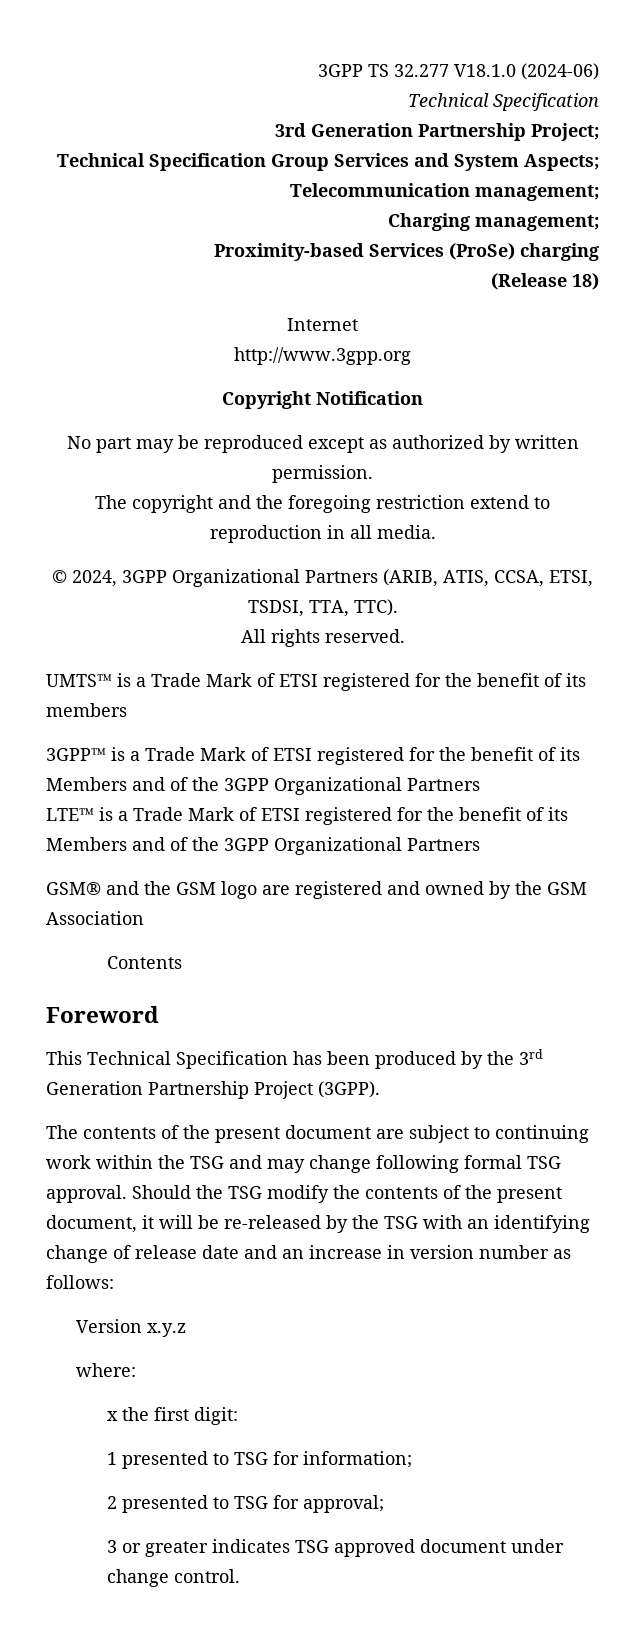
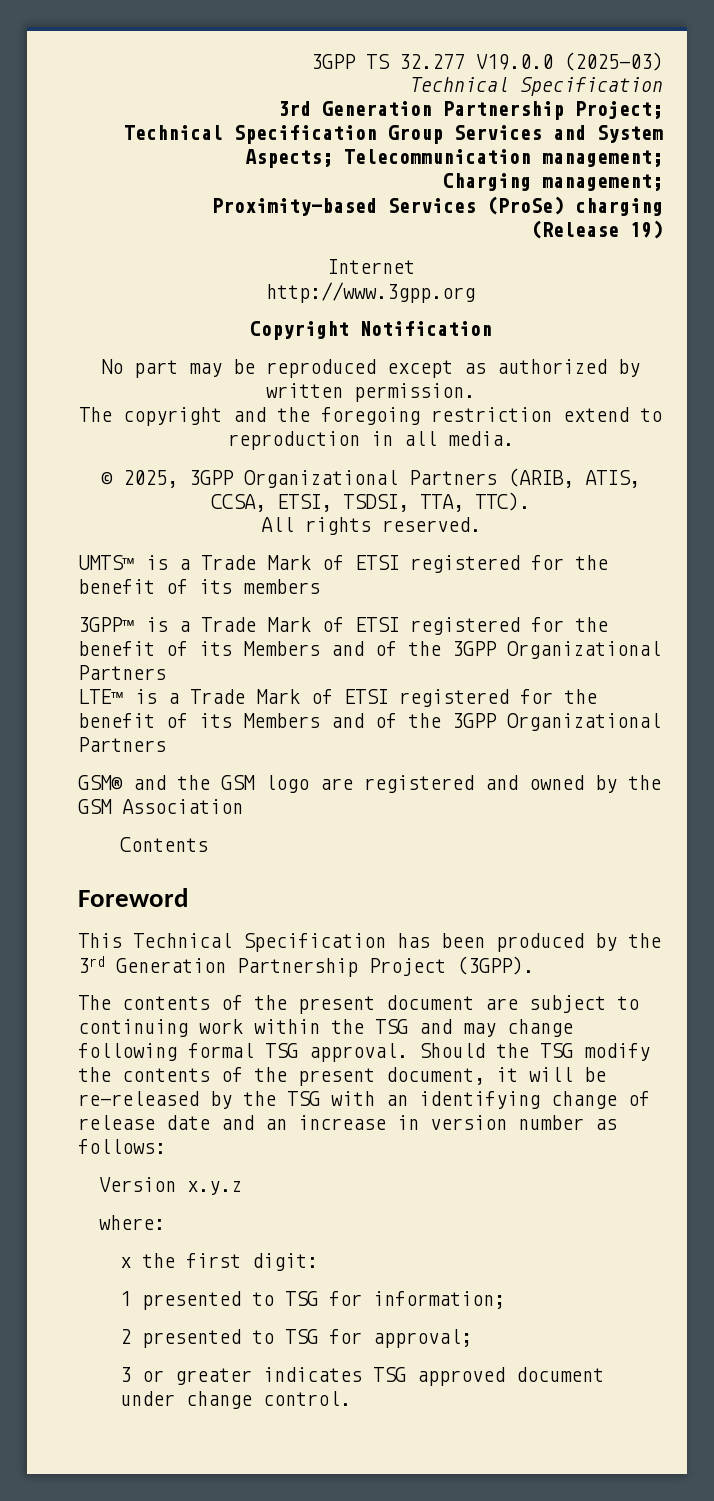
[454,63,599,80] V18.1.0 (2024-06) -> [476,52,663,71] V19.0.0 (2025-03)
[572,273,599,290] 18) -> [630,220,663,239] 19)
[72,570,117,587] 2024, -> [123,470,178,488] 2025,

